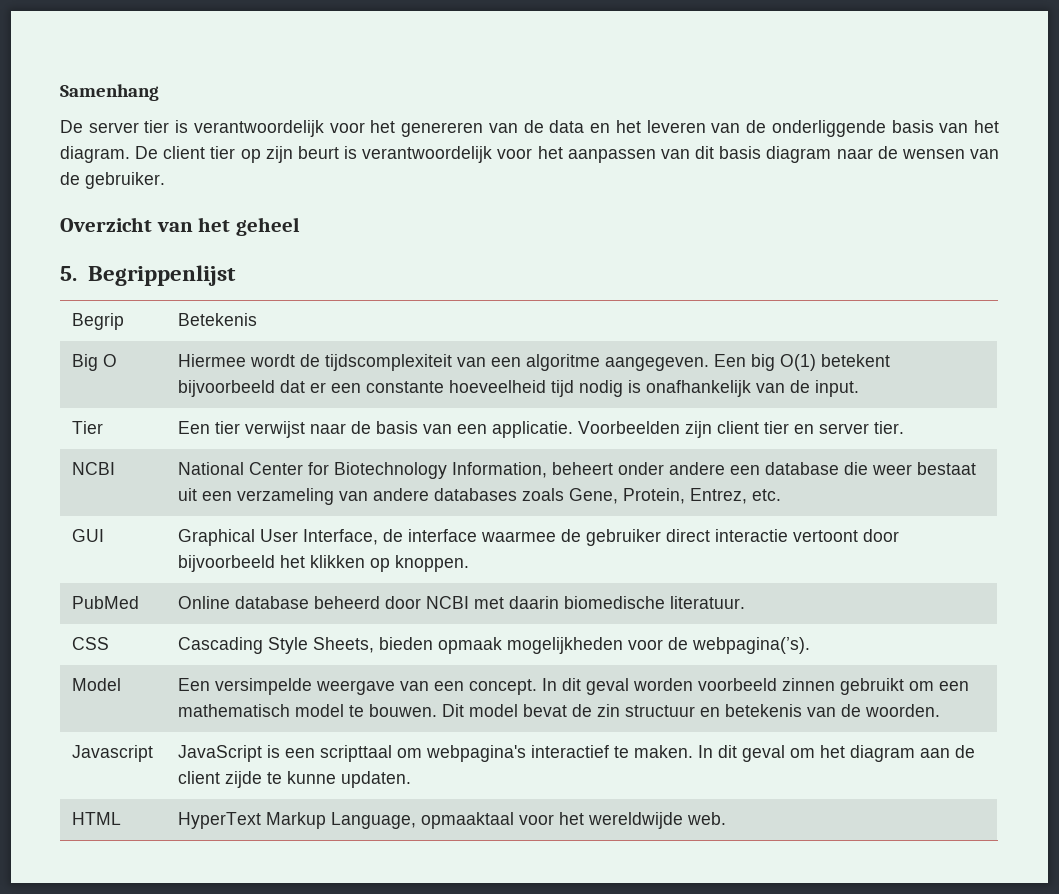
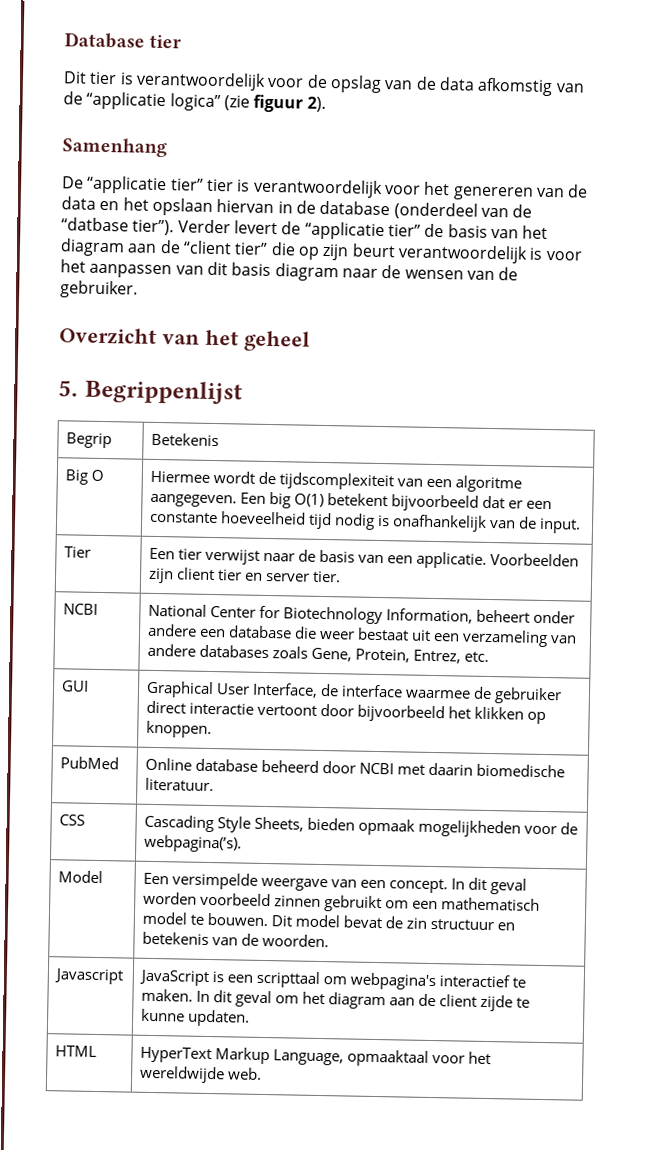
(60, 92) none -> [64,32,183,49] [63,71,584,97] [63,91,326,113] Database tier // Dit tier is verantwoordelijk voor de opslag van de data afkomstig van de “applicatie logica” (zie figuur 2). //
[88,122,139,133] server -> [86,175,204,195] “applicatie tier”
[646,120,999,137] [60,146,236,163] leveren van de onderliggende basis van het diagram. De client tier -> [151,197,533,220] [61,217,549,241] [60,238,296,257] opslaan hiervan in de database (onderdeel van de “datbase tier”). Verder levert de “applicatie tier” de basis van het diagram aan de “client tier” die
[344,146,493,163] is verantwoordelijk -> [397,244,544,264] verantwoordelijk is

